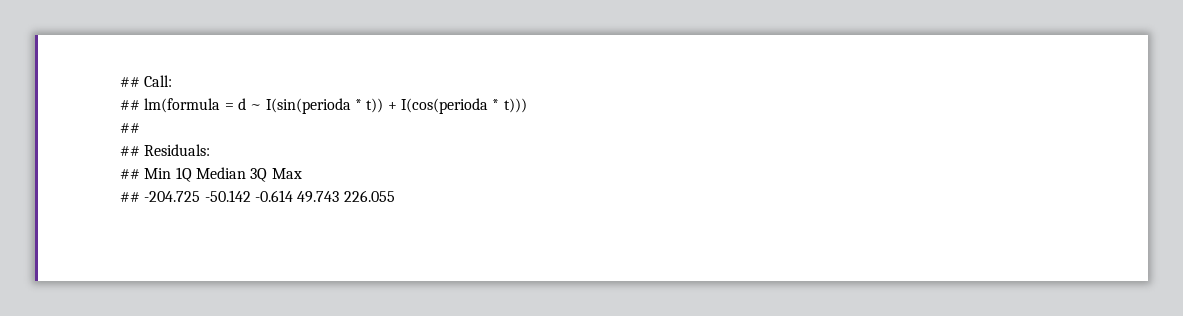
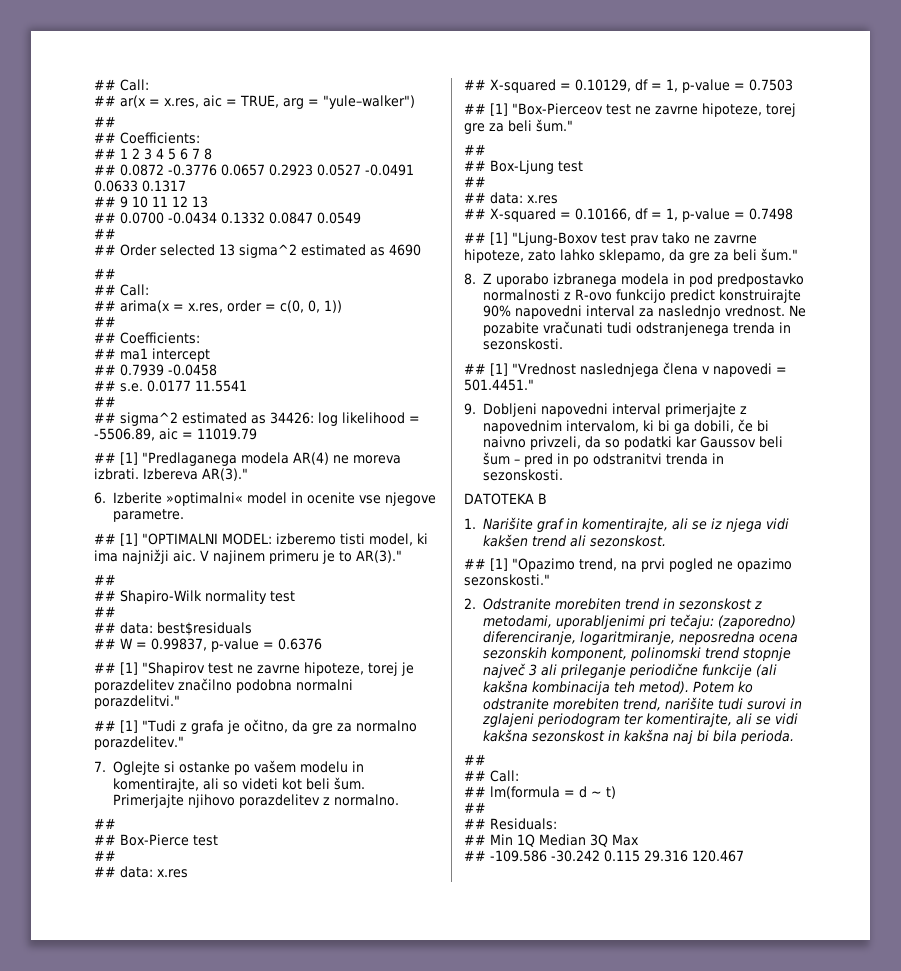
[120,75,173,87] ## Call: -> [94,79,149,91] [94,95,415,109] [94,116,116,127] [94,132,200,144] [94,148,212,160] [94,164,414,176] [94,180,186,192] [94,196,208,208] [94,212,361,224] [94,228,116,239] [94,244,421,258] [94,268,116,279] [94,284,149,296] [94,300,342,313] [94,316,116,327] [94,332,200,344] [94,348,210,362] [94,364,217,376] [94,380,247,392] [94,396,116,407] [94,412,420,426] [94,428,257,441] [94,452,401,466] [94,468,248,481] [94,492,436,506] [112,509,184,522] [94,533,428,546] [94,549,402,564] [94,574,116,585] [94,590,295,604] [94,606,116,617] [94,622,252,636] [94,638,322,652] [94,662,414,676] [94,678,353,693] [94,695,180,709] [94,719,417,734] [94,736,184,750] [94,760,364,775] [112,777,365,792] [112,794,399,808] [94,818,116,829] [94,834,218,846] [94,850,116,861] [94,866,188,878] [464,79,793,93] [464,103,796,117] [464,119,573,134] [464,144,486,155] [464,160,583,174] [464,176,486,187] [464,192,558,204] [464,208,793,222] [464,232,757,246] [464,248,798,263] [464,273,804,287] [482,289,801,303] [482,305,806,319] [482,321,791,336] [482,338,563,350] [464,362,787,377] [464,379,534,391] [464,403,747,417] [482,419,769,434] [482,436,783,450] [482,452,724,467] [482,469,563,481] [464,493,547,505] [464,517,789,532] [482,534,666,547] [464,558,792,572] [464,574,550,586] [464,598,762,610] [482,614,796,629] [482,631,798,645] [482,647,791,661] [482,663,777,678] [482,680,753,695] [482,697,802,711] [481,713,798,727] [482,729,794,744] [464,754,486,765] [464,770,519,782] ## Call: // ## ar(x = x.res, aic = TRUE, arg = "yule–walker") // ## // ## Coefficients: // ## 1 2 3 4 5 6 7 8 // ## 0.0872 -0.3776 0.0657 0.2923 0.0527 -0.0491 0.0633 0.1317 // ## 9 10 11 12 13 // ## 0.0700 -0.0434 0.1332 0.0847 0.0549 // ## // ## Order selected 13 sigma^2 estimated as 4690 // ## // ## Call: // ## arima(x = x.res, order = c(0, 0, 1)) // ## // ## Coefficients: // ## ma1 intercept // ## 0.7939 -0.0458 // ## s.e. 0.0177 11.5541 // ## // ## sigma^2 estimated as 34426: log likelihood = -5506.89, aic = 11019.79 // ## [1] "Predlaganega modela AR(4) ne moreva izbrati. Izbereva AR(3)." // 6. Izberite »optimalni« model in ocenite vse njegove parametre. // ## [1] "OPTIMALNI MODEL: izberemo tisti model, ki ima najnižji aic. V najinem primeru je to AR(3)." // ## // ## Shapiro-Wilk normality test // ## // ## data: best$residuals // ## W = 0.99837, p-value = 0.6376 // ## [1] "Shapirov test ne zavrne hipoteze, torej je porazdelitev značilno podobna normalni porazdelitvi." // ## [1] "Tudi z grafa je očitno, da gre za normalno porazdelitev." // 7. Oglejte si ostanke po vašem modelu in komentirajte, ali so videti kot beli šum. Primerjajte njihovo porazdelitev z normalno. // ## // ## Box-Pierce test // ## // ## data: x.res // ## X-squared = 0.10129, df = 1, p-value = 0.7503 // ## [1] "Box-Pierceov test ne zavrne hipoteze, torej gre za beli šum." // ## // ## Box-Ljung test // ## // ## data: x.res // ## X-squared = 0.10166, df = 1, p-value = 0.7498 // ## [1] "Ljung-Boxov test prav tako ne zavrne hipoteze, zato lahko sklepamo, da gre za beli šum." // 8. Z uporabo izbranega modela in pod predpostavko normalnosti z R-ovo funkcijo predict konstruirajte 90% napovedni interval za naslednjo vrednost. Ne pozabite vračunati tudi odstranjenega trenda in sezonskosti. // ## [1] "Vrednost naslednjega člena v napovedi = 501.4451." // 9. Dobljeni napovedni interval primerjajte z napovednim intervalom, ki bi ga dobili, če bi naivno privzeli, da so podatki kar Gaussov beli šum – pred in po odstranitvi trenda in sezonskosti. // DATOTEKA B // 1. Narišite graf in komentirajte, ali se iz njega vidi kakšen trend ali sezonskost. // ## [1] "Opazimo trend, na prvi pogled ne opazimo sezonskosti." // 2. Odstranite morebiten trend in sezonskost z metodami, uporabljenimi pri tečaju: (zaporedno) diferenciranje, logaritmiranje, neposredna ocena sezonskih komponent, polinomski trend stopnje največ 3 ali prileganje periodične funkcije (ali kakšna kombinacija teh metod). Potem ko odstranite morebiten trend, narišite tudi surovi in zglajeni periodogram ter komentirajte, ali se vidi kakšna sezonskost in kakšna naj bi bila perioda. // ## // ## Call:
[265,98,527,114] I(sin(perioda * t)) + I(cos(perioda * t))) -> [606,786,616,799] t)
[144,190,395,203] -204.725 -50.142 -0.614 49.743 226.055 -> [490,850,744,862] -109.586 -30.242 0.115 29.316 120.467

